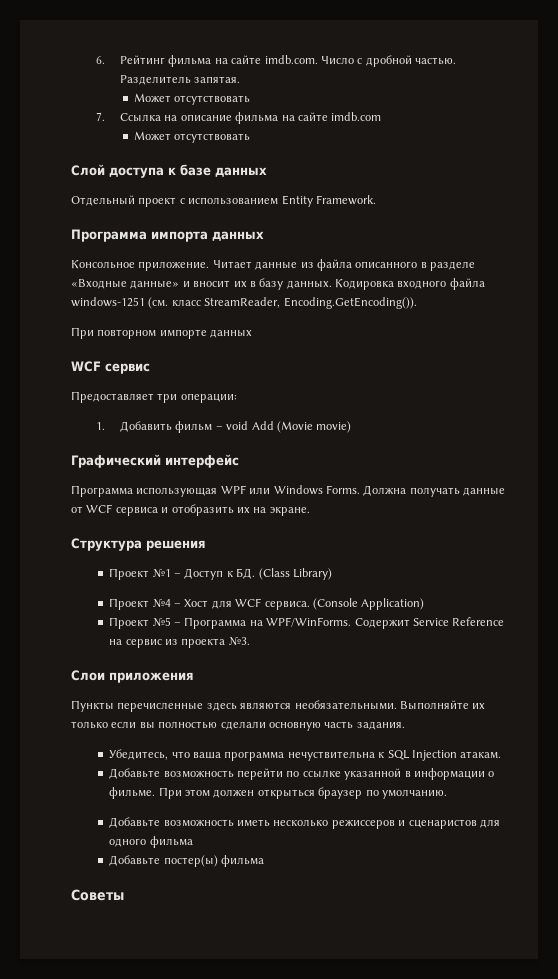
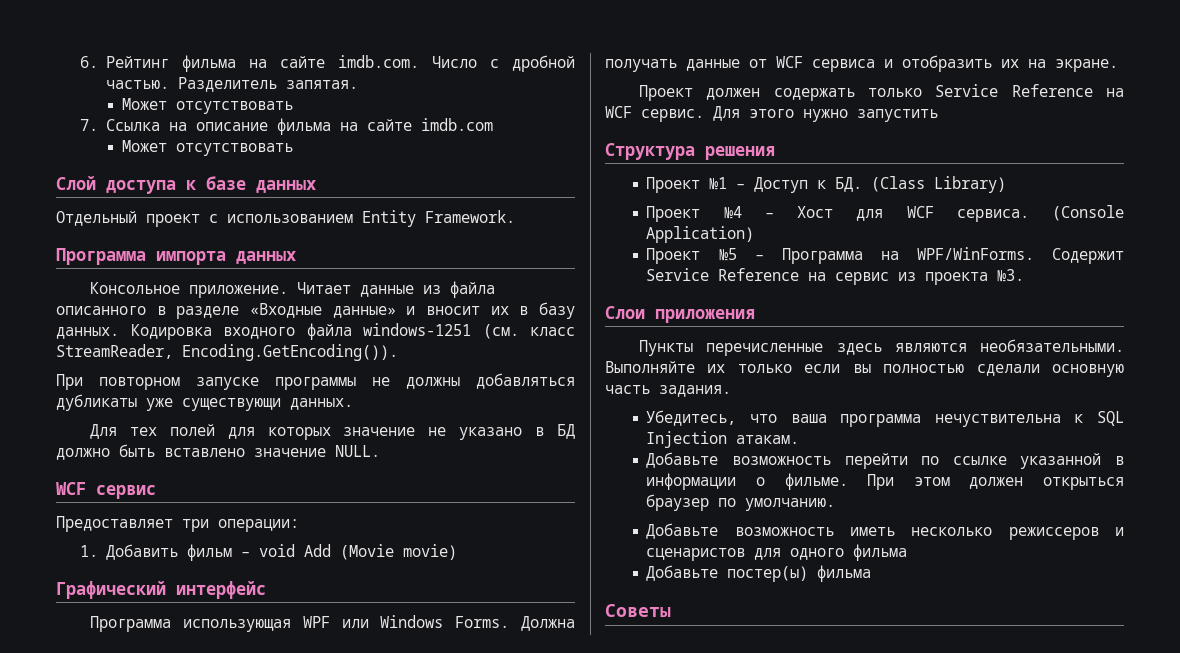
[159,329,253,339] импорте данных -> [196,373,575,390] [56,394,353,411] [90,424,575,440] [56,444,380,460] запуске программы не должны добавляться дубликаты уже существующи данных. // Для тех полей для которых значение не указано в БД должно быть вставлено значение NULL.
(310, 511) none -> [639,84,1124,101] [605,106,938,122] // Проект должен содержать только Service Reference на WCF сервис. Для этого нужно запустить

